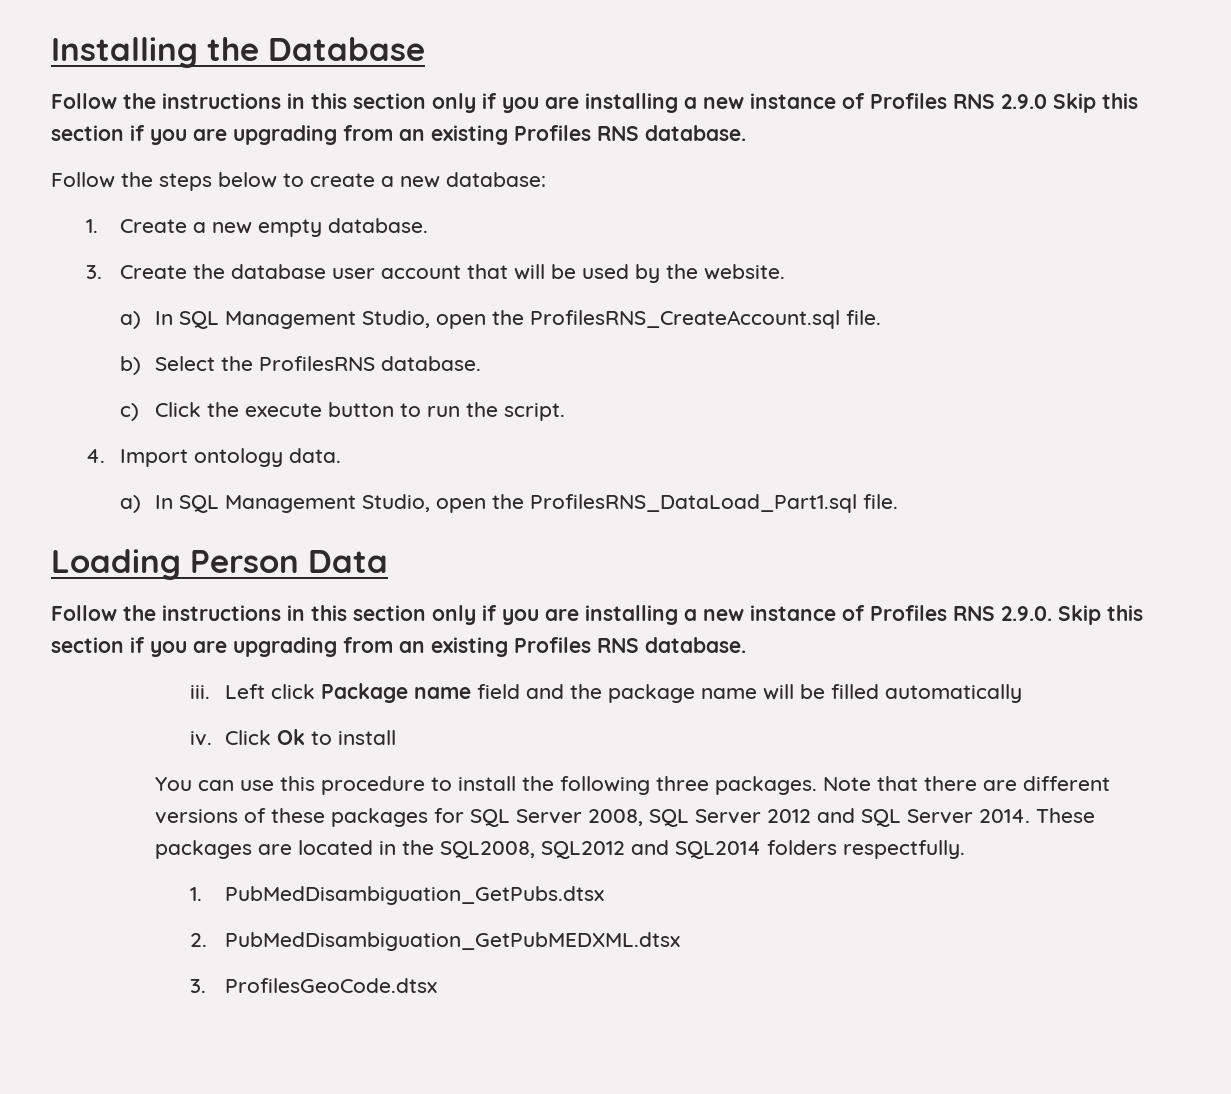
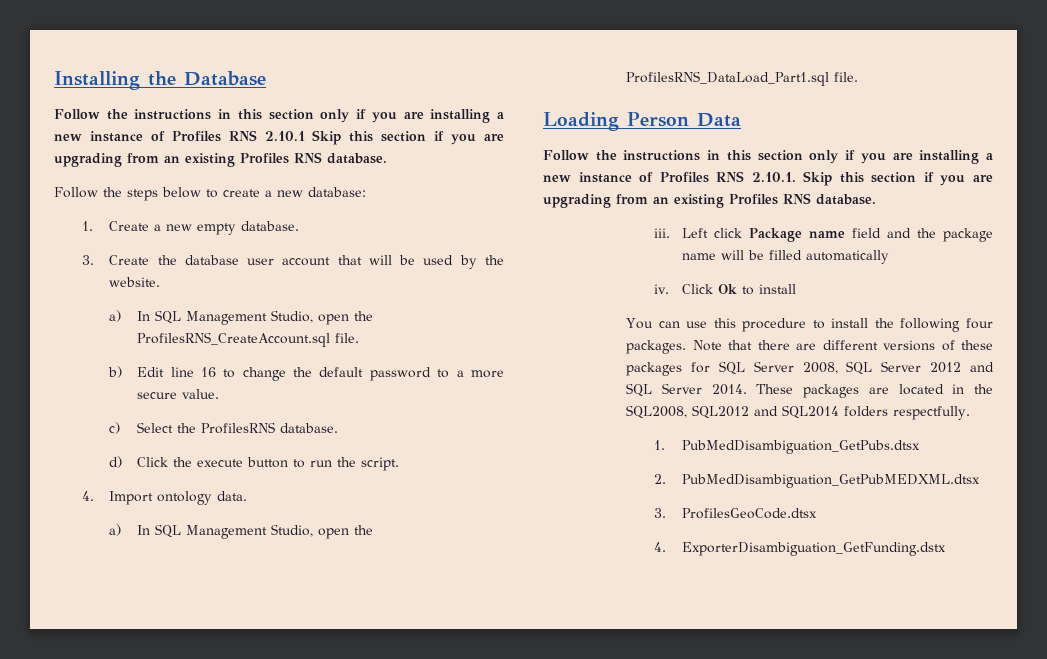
[1001,94,1047,109] 2.9.0 -> [264,131,305,141] 2.10.1
(142, 365) none -> [137,367,504,381] [137,389,220,399] [109,422,121,434] Edit line 16 to change the default password to a more secure value. // c)
[120,403,140,421] c) -> [109,456,123,468] d)
[1001,606,1052,621] 2.9.0. -> [751,172,796,182] 2.10.1.
[656,776,710,791] three -> [966,318,993,329] four
(437, 985) none -> [653,542,946,556] // 4. ExporterDisambiguation_GetFunding.dstx

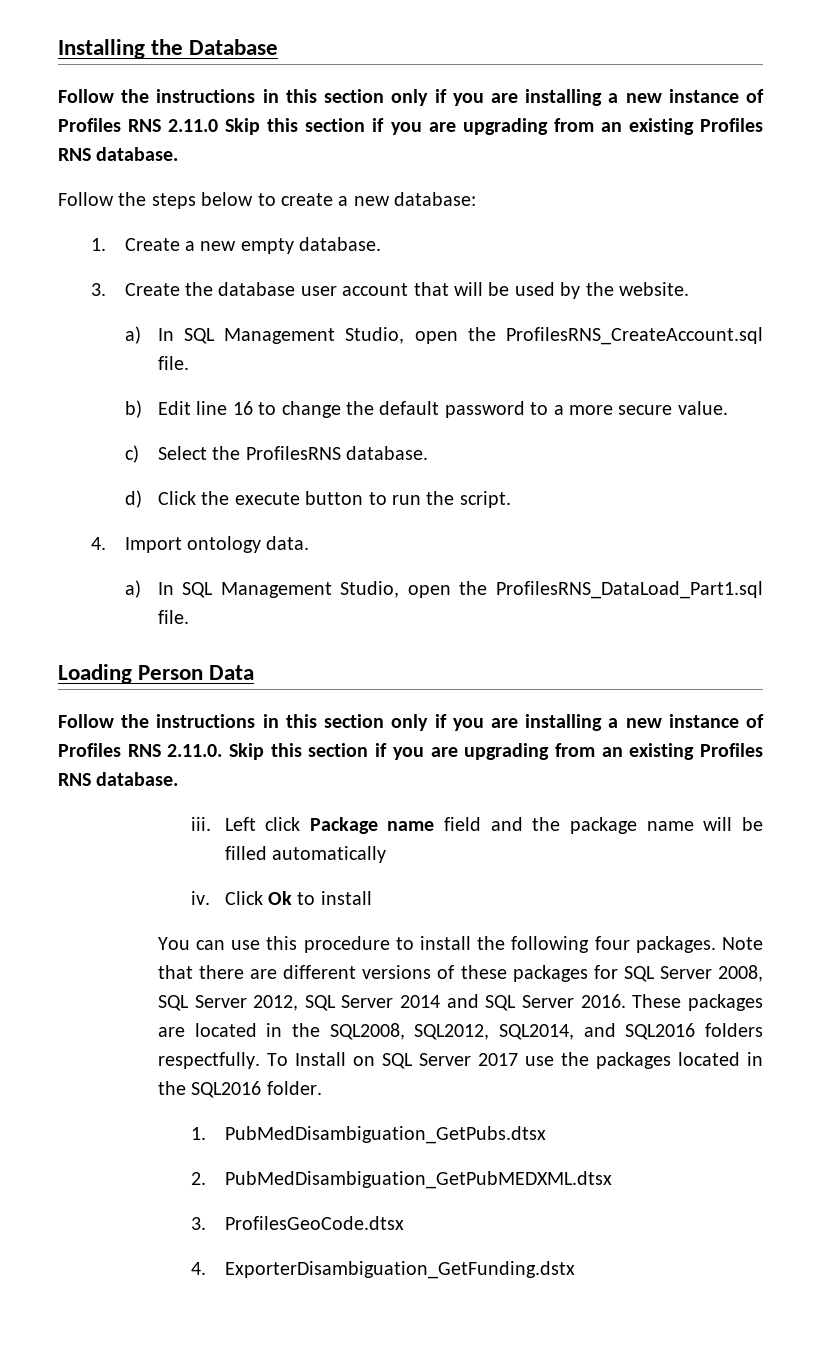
[264,131,305,141] 2.10.1 -> [168,119,219,132] 2.11.0
[751,172,796,182] 2.10.1. -> [167,744,223,757] 2.11.0.
[930,362,962,373] 2012 -> [253,995,441,1011] 2012, SQL Server 2014
[711,384,747,395] 2014. -> [580,994,626,1008] 2016.
[692,405,971,420] SQL2012 and SQL2014 folders respectfully. -> [414,1023,763,1040] [157,1052,764,1069] [157,1081,322,1098] SQL2012, SQL2014, and SQL2016 folders respectfully. To Install on SQL Server 2017 use the packages located in the SQL2016 folder.

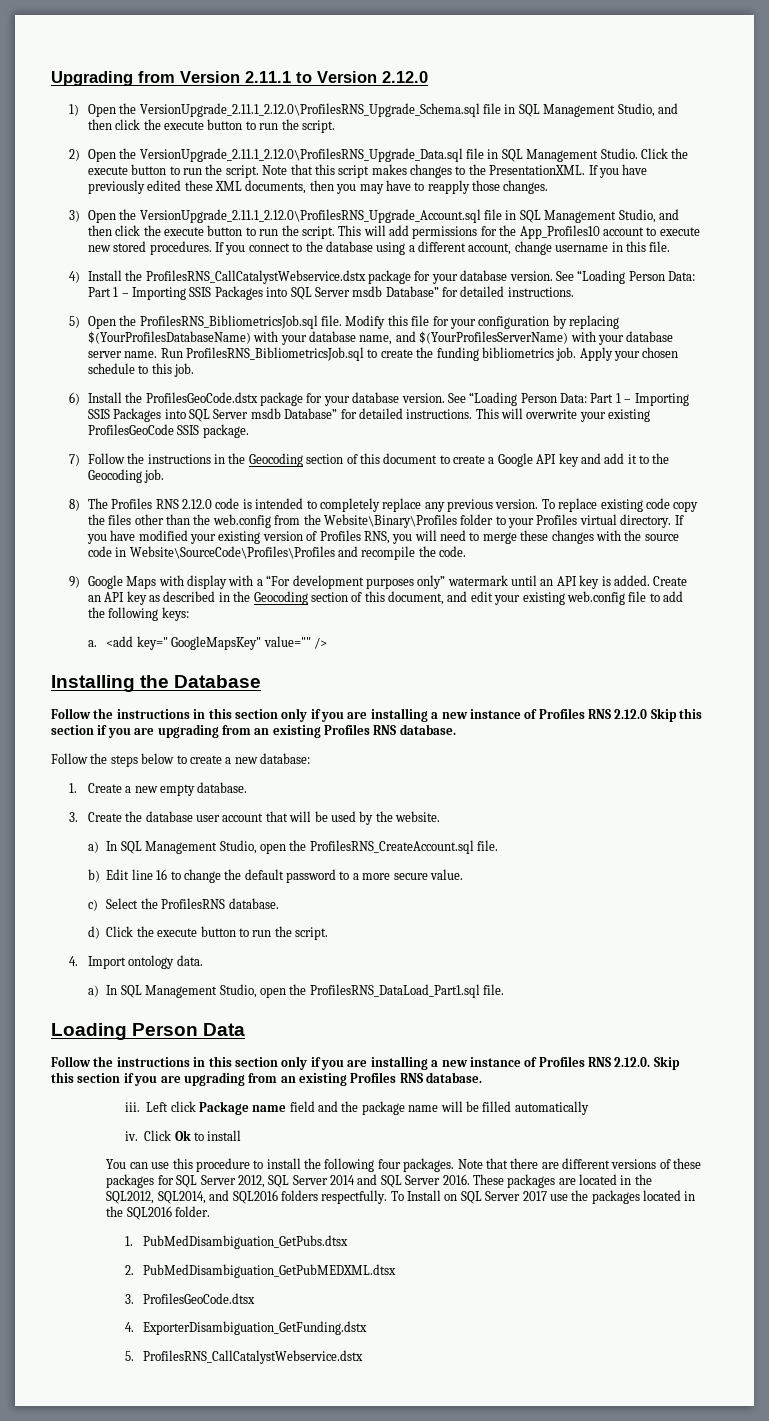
(58, 49) none -> [51,71,428,86] [69,103,678,117] [87,119,335,133] [69,148,689,162] [87,164,648,178] [87,180,549,194] [69,209,679,223] [87,225,700,239] [87,241,671,255] [69,270,696,284] [87,286,574,300] [69,315,620,329] [87,331,674,345] [87,347,679,361] [87,363,195,377] [69,392,689,406] [87,408,651,422] [87,424,249,438] [69,453,670,467] [87,469,165,483] [69,498,699,512] [87,514,684,528] [86,530,679,544] [87,546,467,560] [69,575,688,589] [87,591,684,605] [87,607,189,621] [87,636,327,650] Upgrading from Version 2.11.1 to Version 2.12.0 // 1) Open the VersionUpgrade_2.11.1_2.12.0\ProfilesRNS_Upgrade_Schema.sql file in SQL Management Studio, and then click the execute button to run the script. // 2) Open the VersionUpgrade_2.11.1_2.12.0\ProfilesRNS_Upgrade_Data.sql file in SQL Management Studio. Click the execute button to run the script. Note that this script makes changes to the PresentationXML. If you have previously edited these XML documents, then you may have to reapply those changes. // 3) Open the VersionUpgrade_2.11.1_2.12.0\ProfilesRNS_Upgrade_Account.sql file in SQL Management Studio, and then click the execute button to run the script. This will add permissions for the App_Profiles10 account to execute new stored procedures. If you connect to the database using a different account, change username in this file. // 4) Install the ProfilesRNS_CallCatalystWebservice.dstx package for your database version. See “Loading Person Data: Part 1 – Importing SSIS Packages into SQL Server msdb Database” for detailed instructions. // 5) Open the ProfilesRNS_BibliometricsJob.sql file. Modify this file for your configuration by replacing $(YourProfilesDatabaseName) with your database name, and $(YourProfilesServerName) with your database server name. Run ProfilesRNS_BibliometricsJob.sql to create the funding bibliometrics job. Apply your chosen schedule to this job. // 6) Install the ProfilesGeoCode.dstx package for your database version. See “Loading Person Data: Part 1 – Importing SSIS Packages into SQL Server msdb Database” for detailed instructions. This will overwrite your existing ProfilesGeoCode SSIS package. // 7) Follow the instructions in the Geocoding section of this document to create a Google API key and add it to the Geocoding job. // 8) The Profiles RNS 2.12.0 code is intended to completely replace any previous version. To replace existing code copy the files other than the web.config from the Website\Binary\Profiles folder to your Profiles virtual directory. If you have modified your existing version of Profiles RNS, you will need to merge these changes with the source code in Website\SourceCode\Profiles\Profiles and recompile the code. // 9) Google Maps with display with a “For development purposes only” watermark until an API key is added. Create an API key as described in the Geocoding section of this document, and edit your existing web.config file to add the following keys: // a. <add key=" GoogleMapsKey" value="" /> //
[168,119,219,132] 2.11.0 -> [614,709,648,719] 2.12.0
[167,744,223,757] 2.11.0. -> [614,1057,651,1067] 2.12.0.
[718,965,764,982] [157,995,247,1011] 2008, SQL Server -> (236, 1180) none
[329,1023,405,1040] SQL2008, -> (652, 1179) none
(575, 1270) none -> [124,1350,364,1364] // 5. ProfilesRNS_CallCatalystWebservice.dstx

